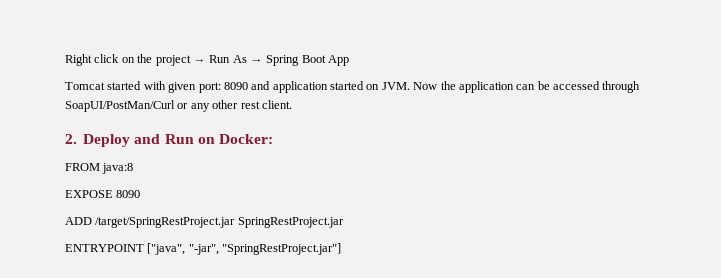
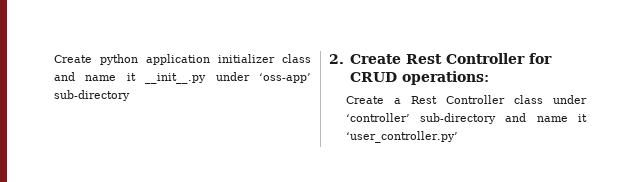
[65,54,350,66] [65,81,641,93] [65,100,292,112] [65,134,273,147] [65,163,134,174] [65,190,141,198] [65,217,344,228] [65,243,342,255] Right click on the project → Run As → Spring Boot App // Tomcat started with given port: 8090 and application started on JVM. Now the application can be accessed through SoapUI/PostMan/Curl or any other rest client. // 2. Deploy and Run on Docker: // FROM java:8 // EXPOSE 8090 // ADD /target/SpringRestProject.jar SpringRestProject.jar // ENTRYPOINT ["java", "-jar", "SpringRestProject.jar"] -> [54,54,311,65] [54,72,311,84] [54,90,130,101] [329,53,552,64] [349,71,489,85] [345,95,587,104] [345,113,587,124] [345,131,458,143] Create python application initializer class and name it __init__.py under ‘oss-app’ sub-directory // 2. Create Rest Controller for CRUD operations: // Create a Rest Controller class under ‘controller’ sub-directory and name it ‘user_controller.py’

